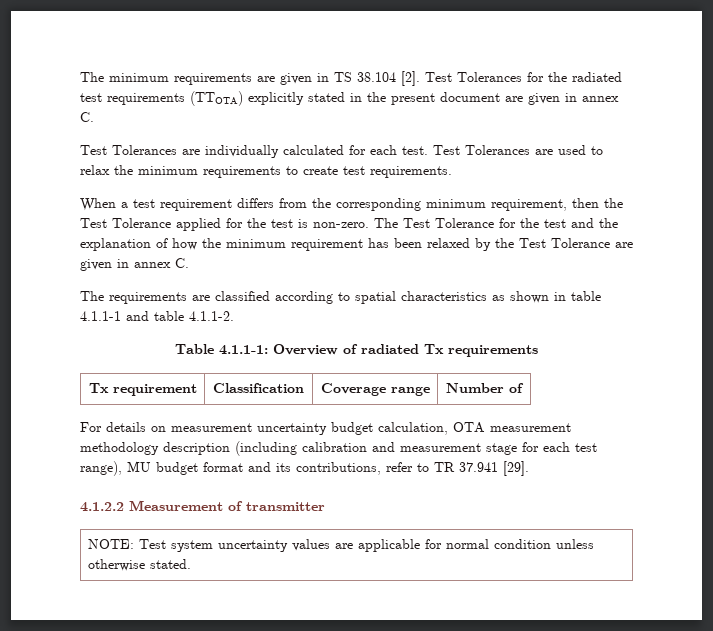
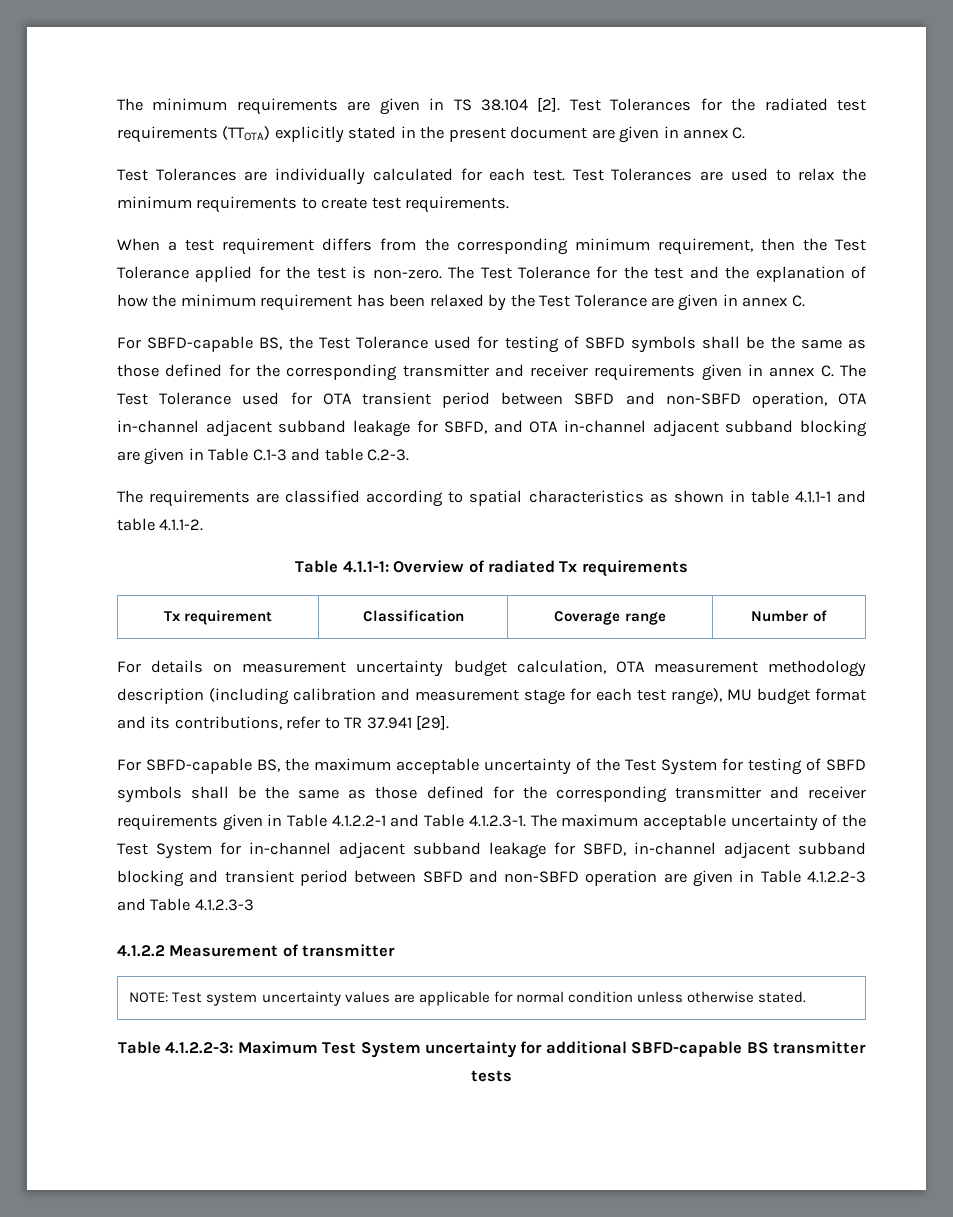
(189, 263) none -> [117,336,866,353] [117,364,866,381] [117,392,867,408] [117,420,867,437] [117,448,410,465] // For SBFD-capable BS, the Test Tolerance used for testing of SBFD symbols shall be the same as those defined for the corresponding transmitter and receiver requirements given in annex C. The Test Tolerance used for OTA transient period between SBFD and non-SBFD operation, OTA in-channel adjacent subband leakage for SBFD, and OTA in-channel adjacent subband blocking are given in Table C.1-3 and table C.2-3.
(529, 468) none -> [117,758,866,775] [117,786,867,803] [117,814,867,831] [117,842,866,859] [117,870,866,887] [117,898,254,911] // For SBFD-capable BS, the maximum acceptable uncertainty of the Test System for testing of SBFD symbols shall be the same as those defined for the corresponding transmitter and receiver requirements given in Table 4.1.2.2-1 and Table 4.1.2.3-1. The maximum acceptable uncertainty of the Test System for in-channel adjacent subband leakage for SBFD, in-channel adjacent subband blocking and transient period between SBFD and non-SBFD operation are given in Table 4.1.2.2-3 and Table 4.1.2.3-3
(191, 564) none -> [117,1041,867,1058] [471,1070,512,1082] // Table 4.1.2.2-3: Maximum Test System uncertainty for additional SBFD-capable BS transmitter tests

